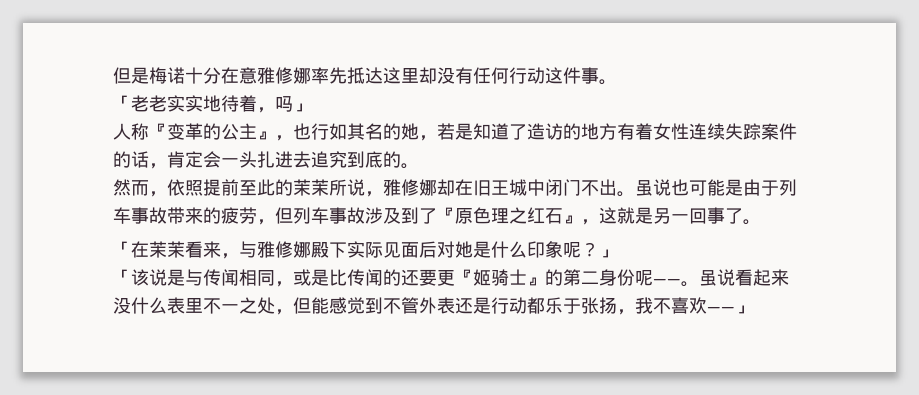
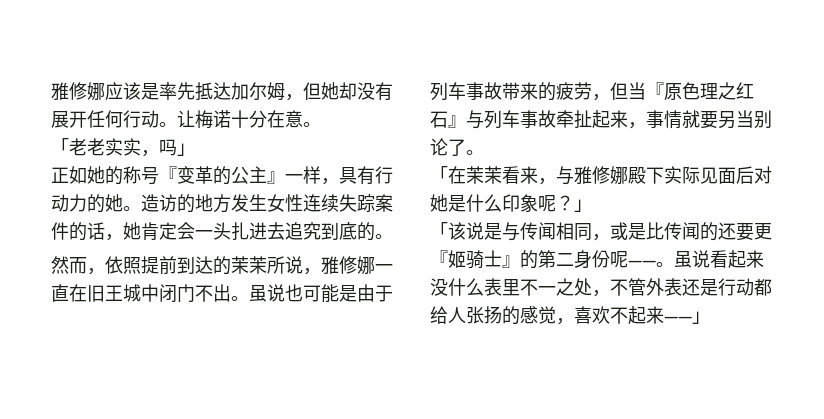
[113,67,599,84] 但是梅诺十分在意雅修娜率先抵达这里却没有任何行动这件事 -> [51,82,393,101] [51,110,303,128] 雅修娜应该是率先抵达加尔姆，但她却没有展开任何行动。让梅诺十分在意
[203,95,257,112] 地待着 -> (141, 147) none
[113,123,149,140] 人称 -> [51,166,159,185] 正如她的称号
[275,123,527,141] ，也行如其名的她，若是知道了 -> [285,166,393,185] [51,194,141,213] 一样，具有行动力的她。
[617,123,653,140] 有着 -> [231,194,267,212] 发生
(167, 166) none -> [123,222,141,240] 她
[239,179,275,196] 至此 -> [177,256,213,274] 到达
[437,179,455,196] 却 -> [375,264,393,272] [51,284,69,302] 一直
[293,207,725,225] 列车事故涉及到了『原色理之红石』，这就是另一回事 -> [628,82,754,100] [430,110,772,129] [430,138,448,156] 当『原色理之红石』与列车事故牵扯起来，事情就要另当别论
[293,297,383,314] 但能感觉到 -> (610, 293) none
[545,297,707,315] 乐于张扬，我不喜欢 -> [430,306,664,325] 给人张扬的感觉，喜欢不起来

